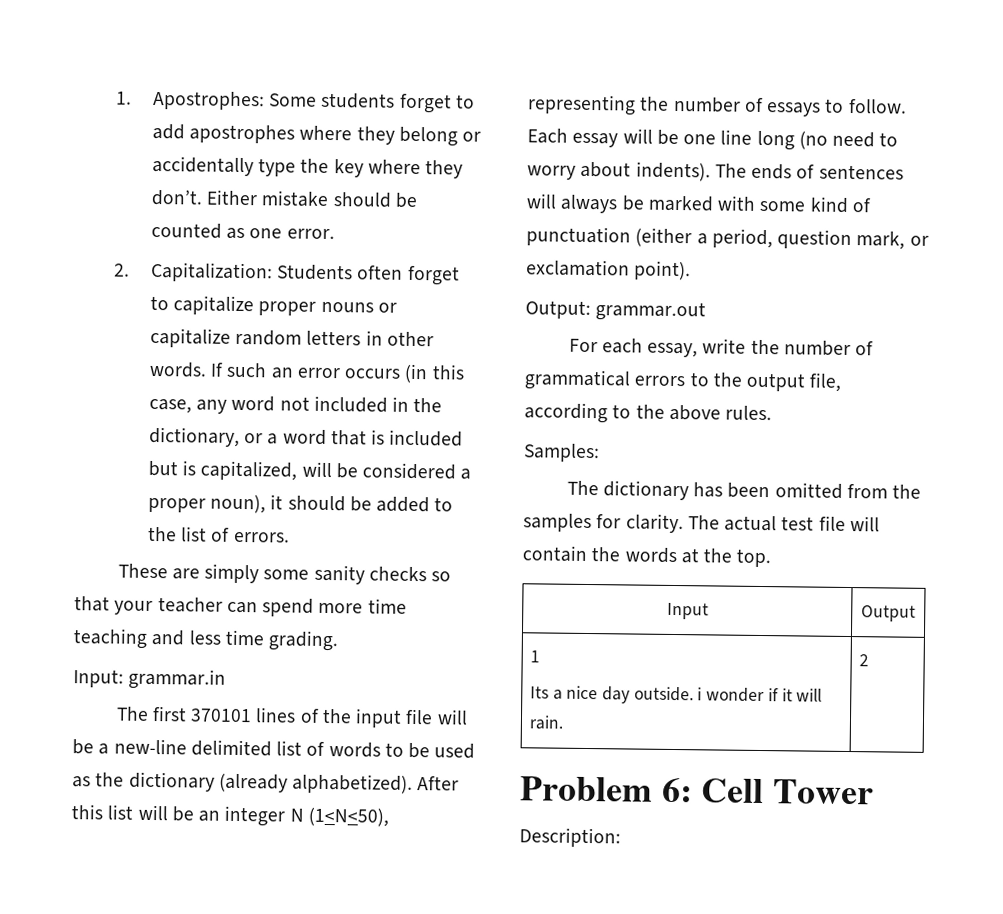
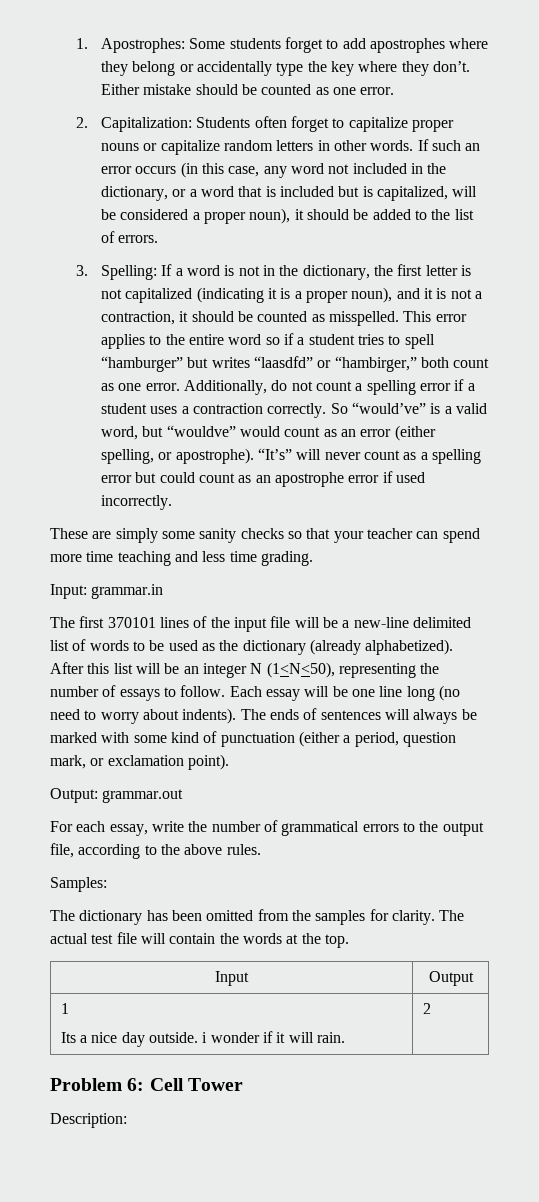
(290, 537) none -> [75,264,471,280] [101,287,482,303] [101,311,467,326] [101,333,435,349] [101,356,490,372] [101,379,475,395] [101,402,488,418] [101,425,436,441] [101,448,482,464] [101,471,426,487] [101,495,173,510] // 3. Spelling: If a word is not in the dictionary, the first letter is not capitalized (indicating it is a proper noun), and it is not a contraction, it should be counted as misspelled. This error applies to the entire word so if a student tries to spell “hamburger” but writes “laasdfd” or “hambirger,” both count as one error. Additionally, do not count a spelling error if a student uses a contraction correctly. So “would’ve” is a valid word, but “wouldve” would count as an error (either spelling, or apostrophe). “It’s” will never count as a spelling error but could count as an apostrophe error if used incorrectly.

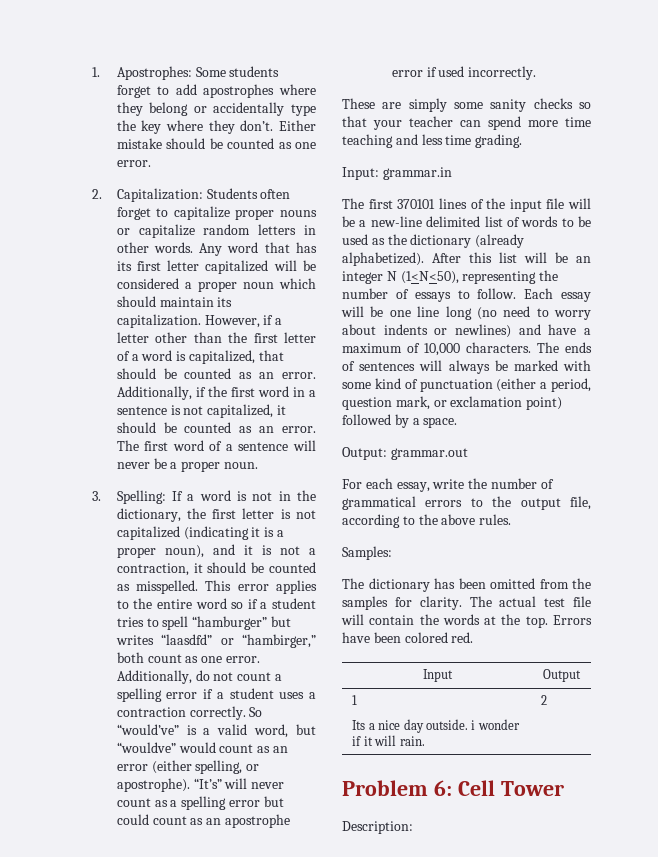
[417,139,481,151] [101,162,447,178] [101,186,449,201] If such an error occurs (in this case, any word not included in the dictionary, or a word that is included but is capitalized, -> [199,242,317,256] [116,260,269,274] Any word that has its first letter capitalized
[249,208,474,224] [101,231,159,243] noun), it should be added to the list of errors. -> [242,278,316,289] [116,296,233,307] [116,314,283,328] [116,332,316,343] [116,350,284,364] [116,368,316,379] [116,386,316,400] [116,404,286,418] [116,422,316,433] [116,440,316,451] [116,458,258,472] noun which should maintain its capitalization. However, if a letter other than the first letter of a word is capitalized, that should be counted as an error. Additionally, if the first word in a sentence is not capitalized, it should be counted as an error. The first word of a sentence will never be a proper noun.
[182,708,237,724] indents). -> [383,324,591,338] [342,342,531,356] indents or newlines) and have a maximum of 10,000 characters.
[187,754,229,770] point). -> [526,397,563,410] [342,414,458,428] point) followed by a space.
(349, 941) none -> [553,615,592,625] [342,632,474,643] Errors have been colored red.

